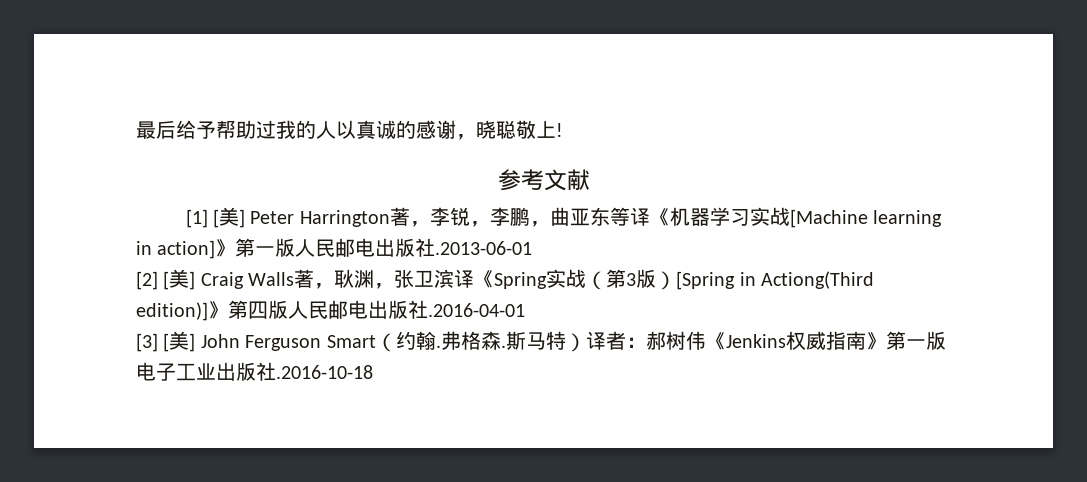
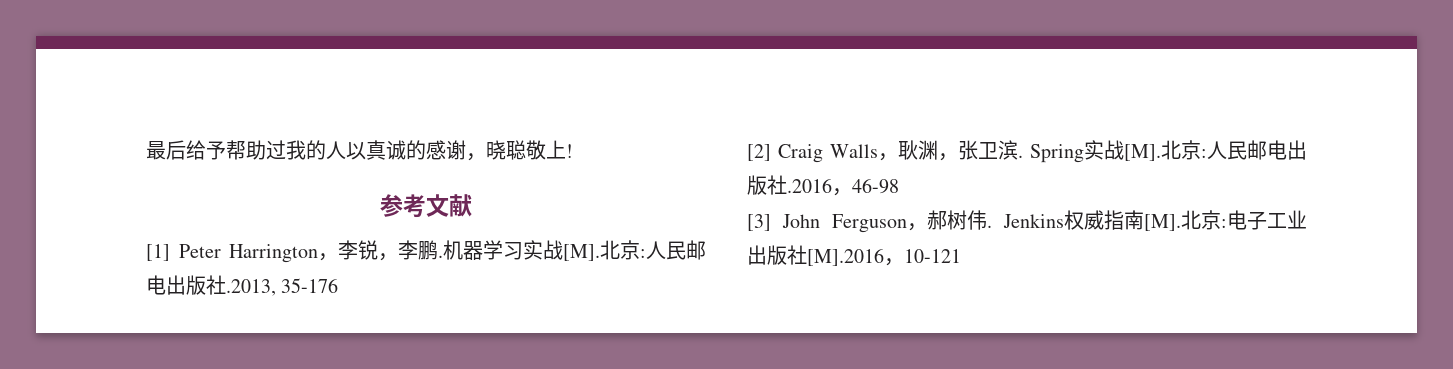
[212,207,245,228] [美] -> (170, 252) none
[389,207,410,226] 著 -> (319, 253) none
[529,207,943,228] [136,238,533,259] ，曲亚东等译《机器学习实战[Machine learning in action]》第一版人民邮电出版社.2013-06-01 -> [438,240,706,261] [146,275,339,296] .机器学习实战[M].北京:人民邮电出版社.2013, 35-176
[163,269,196,290] [美] -> (771, 152) none
[294,269,315,288] 著 -> (878, 151) none
[454,269,495,288] 译《 -> [1018,155,1023,158] .
[586,269,874,290] [136,300,525,321] （第3版）[Spring in Actiong(Third edition)]》第四版人民邮电出版社.2016-04-01 -> [1124,140,1307,161] [747,175,899,196] [M].北京:人民邮电出版社.2016，46-98
[163,331,946,352] [美] John Ferguson Smart（约翰.弗格森.斯马特）译者：郝树伟《Jenkins权威指南》第一版 -> [782,210,1227,233] John Ferguson，郝树伟. Jenkins权威指南[M].北京:
[276,365,373,379] .2016-10-18 -> [807,248,961,266] [M].2016，10-121

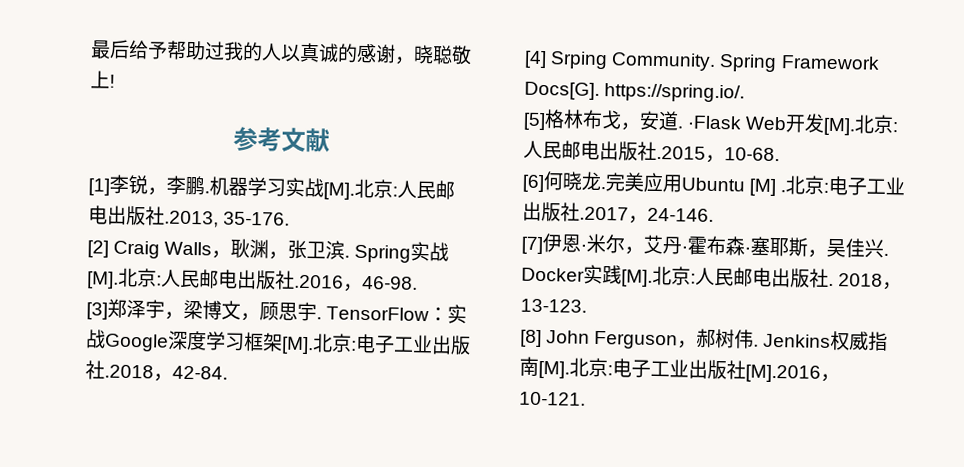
[178,244,339,263] Peter Harrington， -> (110, 187) none
[281,278,339,293] 35-176 -> [223,211,291,226] 35-176.
[852,178,899,194] 46-98 -> [362,275,418,290] 46-98.
(771, 222) none -> [107,298,468,324] [85,329,471,355] [85,360,228,382] [524,50,880,73] [524,81,746,103] [523,109,899,136] [523,140,780,164] [522,171,907,197] [522,201,714,224] [521,233,889,258] [521,264,903,291] [520,298,587,313] [520,329,542,348] 郑泽宇，梁博文，顾思宇. TensorFlow：实战Google深度学习框架[M].北京:电子工业出版社.2018，42-84. // [4] Srping Community. Spring Framework Docs[G]. https://spring.io/. // [5]格林布戈，安道. ·Flask Web开发[M].北京:人民邮电出版社.2015，10-68. // [6]何晓龙.完美应用Ubuntu [M] .北京:电子工业出版社.2017，24-146. // [7]伊恩·米尔，艾丹·霍布森·塞耶斯，吴佳兴. Docker实践[M].北京:人民邮电出版社. 2018，13-123. // [8]
[904,249,961,263] 10-121 -> [519,391,586,406] 10-121.

